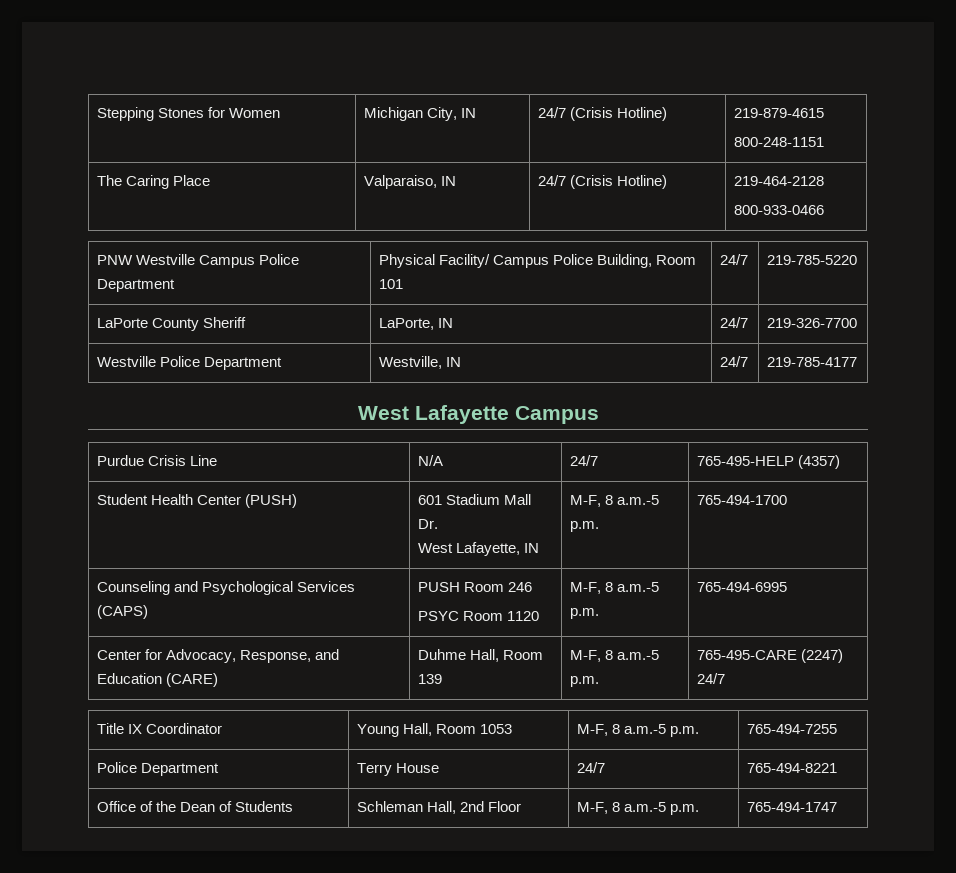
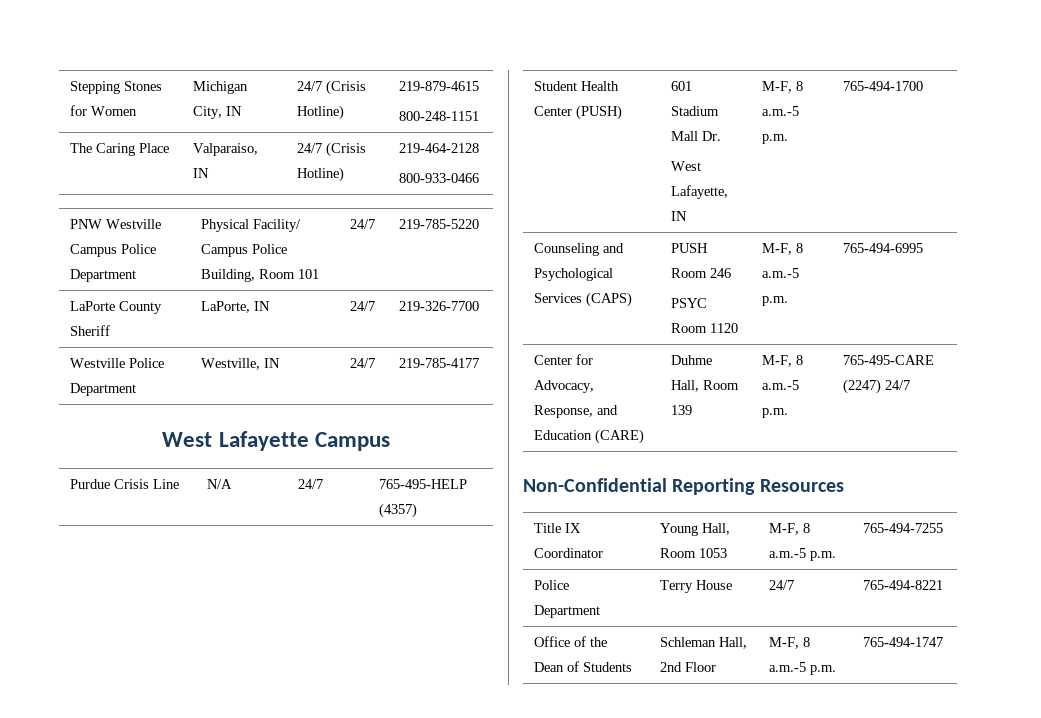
(725, 678) none -> [523,478,844,495] // Non-Confidential Reporting Resources

